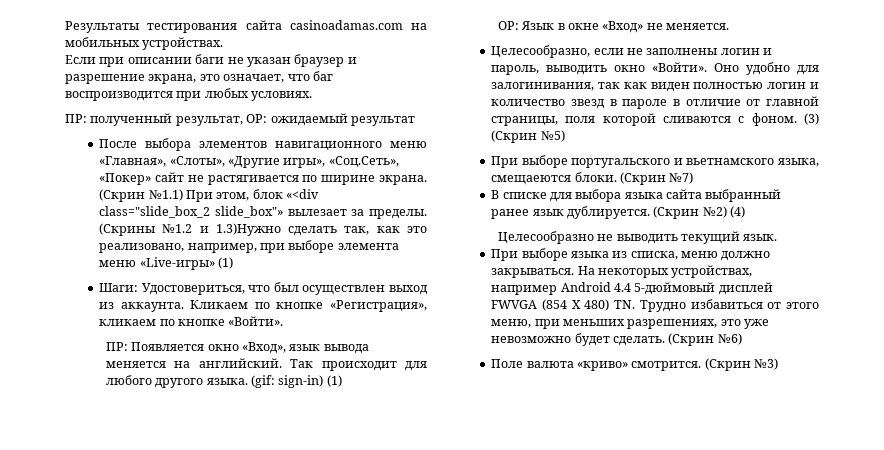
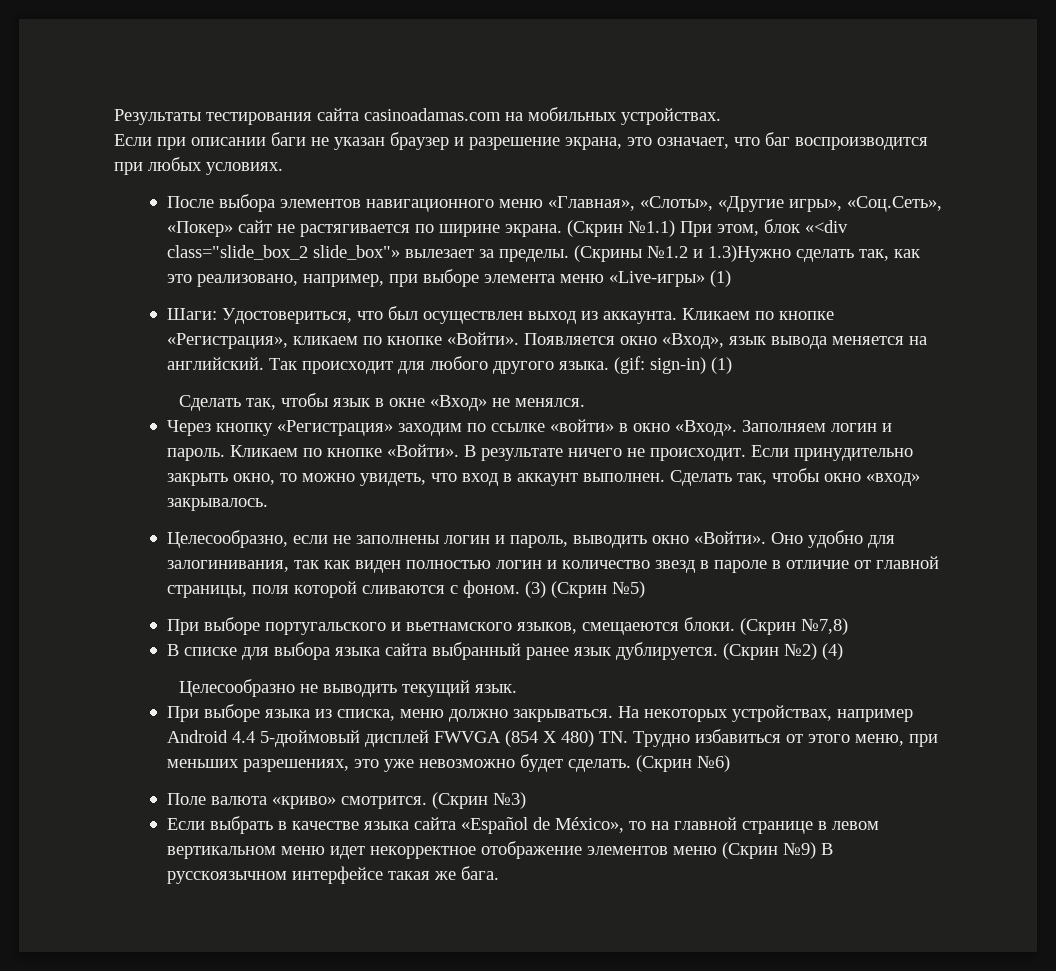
[65,113,415,126] // ПР: полученный результат, ОР: ожидаемый результат -> (283, 168) none
[105,342,128,351] // ПР: -> (519, 338) none
[497,21,730,33] ОР: Язык в окне «Вход» не меняется. -> [179,393,586,411] [166,419,892,436] [166,444,913,461] [166,468,920,486] [166,498,268,511] Сделать так, чтобы язык в окне «Вход» не менялся. // Через кнопку «Регистрация» заходим по ссылке «войти» в окно «Вход». Заполняем логин и пароль. Кликаем по кнопке «Войти». В результате ничего не происходит. Если принудительно закрыть окно, то можно увидеть, что вход в аккаунт выполнен. Сделать так, чтобы окно «вход» закрывалось.
[778,158,819,167] языка, -> [516,622,577,634] языков,
[669,172,694,184] №7) -> [800,618,848,635] №7,8)
(779, 364) none -> [166,816,879,834] [166,841,833,859] [166,866,499,884] // Если выбрать в качестве языка сайта «Español de México», то на главной странице в левом вертикальном меню идет некорректное отображение элементов меню (Скрин №9) В русскоязычном интерфейсе такая же бага.

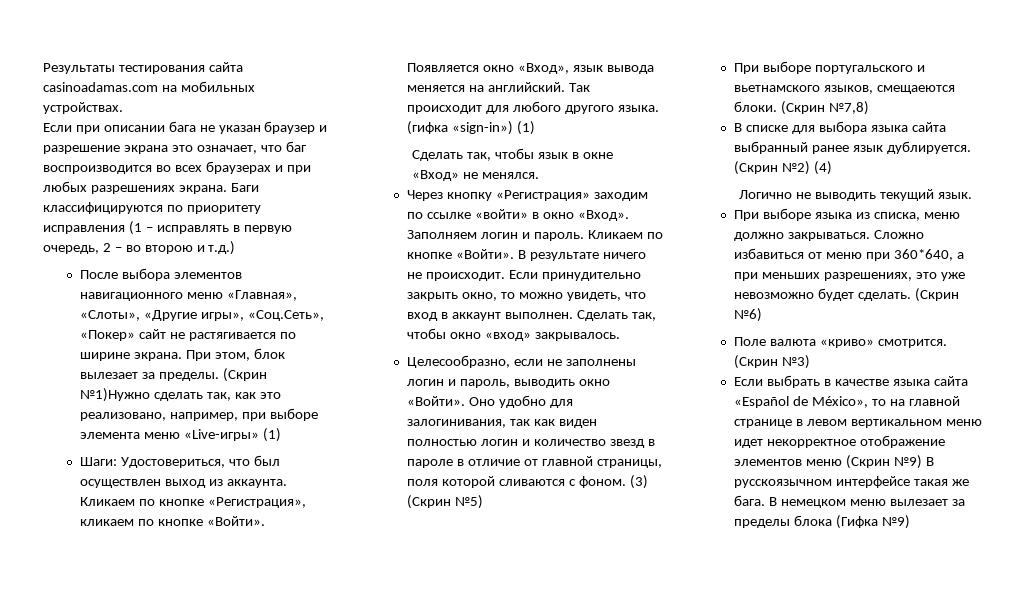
[271,132,306,146] баги -> [168,121,196,132] бага
[565,137,622,150] экрана, -> [123,145,168,154] экрана
[114,157,283,175] при любых условиях. -> [155,161,311,174] [43,181,259,194] [43,202,261,214] [43,221,292,235] [43,241,236,255] во всех браузерах и при любых разрешениях экрана. Баги классифицируются по приоритету исправления (1 – исправлять в первую очередь, 2 – во второю и т.д.)
[566,220,675,237] (Скрин №1.1) -> (182, 356) none
[804,220,848,233] [166,245,791,262] «<div class="slide_box_2 slide_box"» вылезает за пределы. (Скрины №1.2 и 1.3)Нужно -> [80,368,267,382] [80,388,151,402] вылезает за пределы. (Скрин №1)Нужно
[613,356,706,374] (gif: sign-in) -> [407,121,513,135] (гифка «sign-in»)
[179,679,296,697] Целесообразно -> [739,190,793,199] Логично
[617,705,913,722] [166,729,904,747] На некоторых устройствах, например Android 4.4 5-дюймовый дисплей FWVGA (854 X 480) TN. Трудно избавиться от этого меню, -> [873,230,924,239] [734,248,964,261] Сложно избавиться от меню при 360*640, а
(499, 873) none -> [768,497,965,508] [734,515,910,529] В немецком меню вылезает за пределы блока (Гифка №9)

